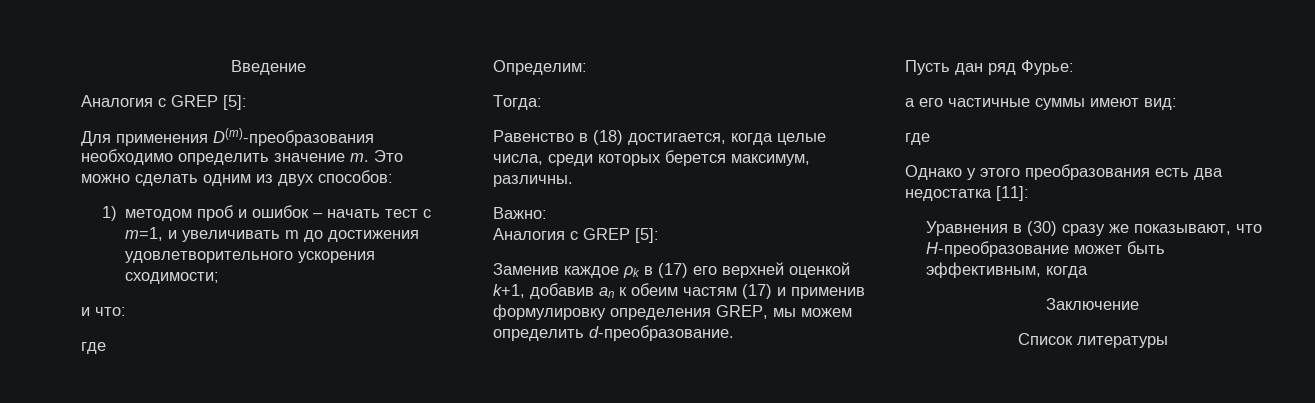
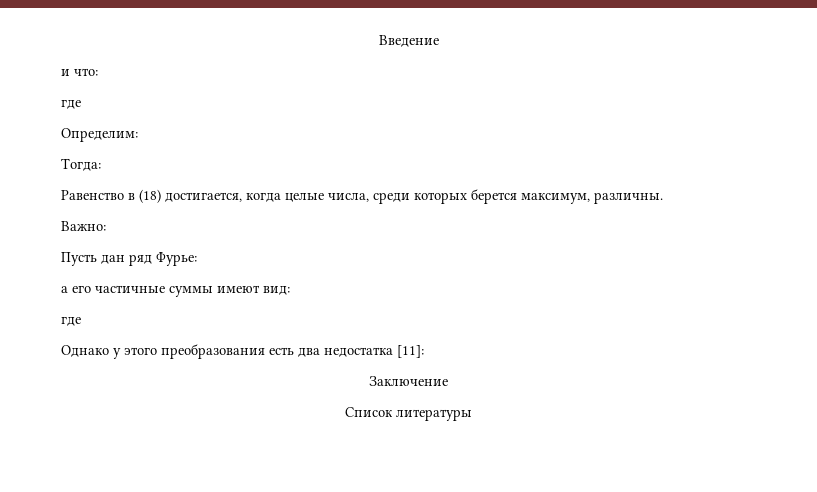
[81,95,247,110] [81,128,374,146] [81,149,403,165] [81,170,393,186] [101,205,431,221] [124,227,419,242] [124,251,375,263] [124,272,219,284] // Аналогия с GREP [5]: // Для применения D(m)-преобразования необходимо определить значение m. Это можно сделать одним из двух способов: // 1) методом проб и ошибок – начать тест с m=1, и увеличивать m до достижения удовлетворительного ускорения сходимости; -> (439, 41) none
[493,228,659,243] [493,262,850,278] [493,283,865,299] [493,304,852,320] [493,325,734,341] // Аналогия с GREP [5]: // Заменив каждое ρk в (17) его верхней оценкой k+1, добавив an к обеим частям (17) и применив формулировку определения GREP, мы можем определить d-преобразование. -> (106, 226) none
[925,221,1262,236] [925,241,1165,257] [925,262,1088,278] // Уравнения в (30) сразу же показывают, что H-преобразование может быть эффективным, когда -> (424, 351) none

